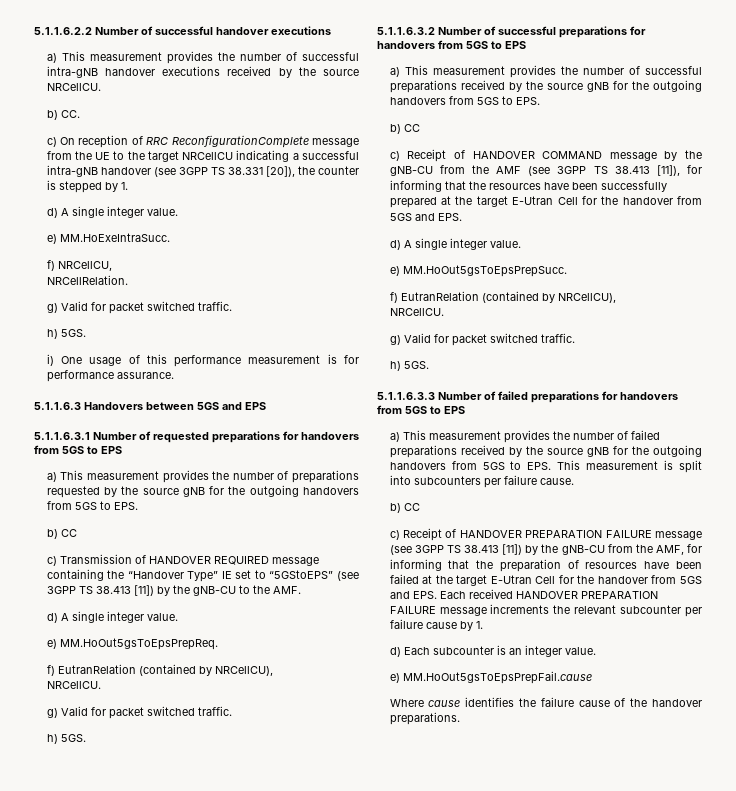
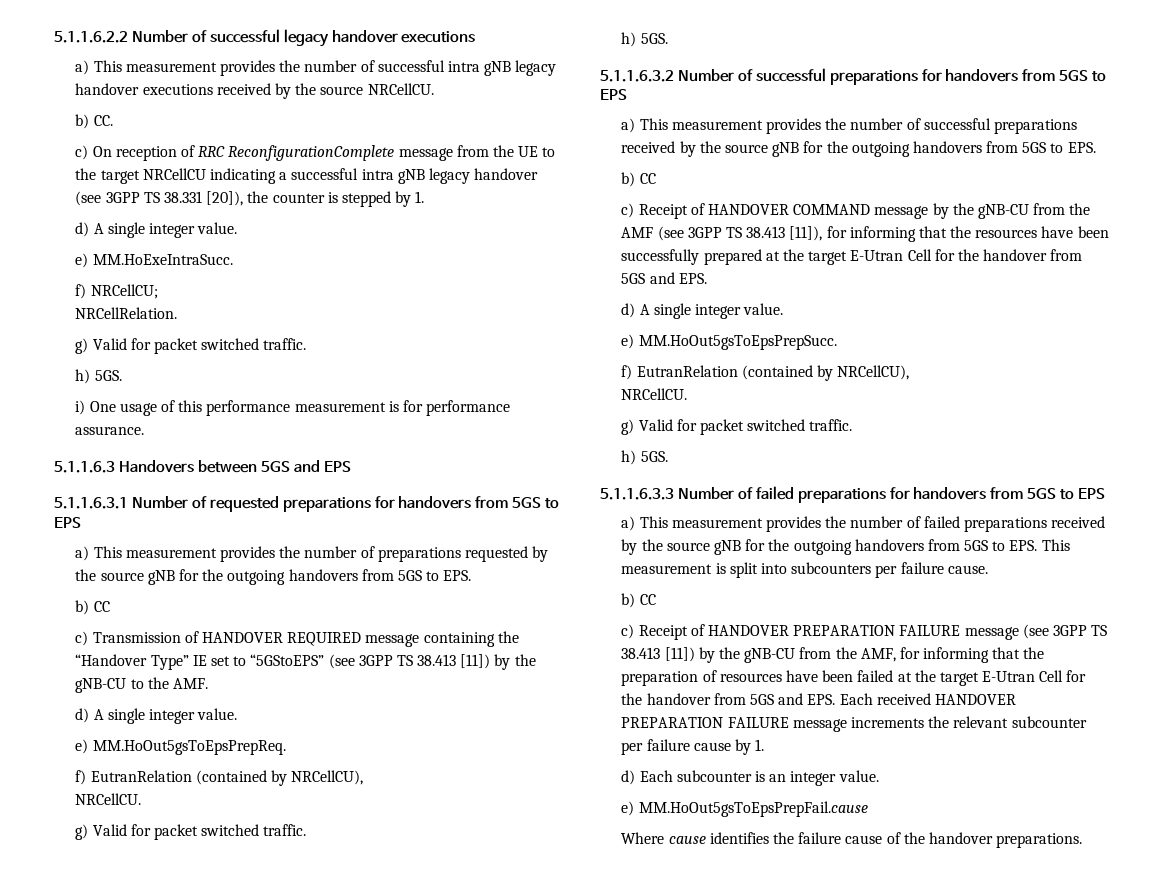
(213, 30) none -> [283,29,329,47] legacy
[46,66,98,78] intra-gNB -> [447,60,557,76] intra gNB legacy
[46,165,98,177] intra-gNB -> [361,168,470,184] intra gNB legacy
[57,261,112,271] NRCellCU, -> [90,284,158,299] NRCellCU;

